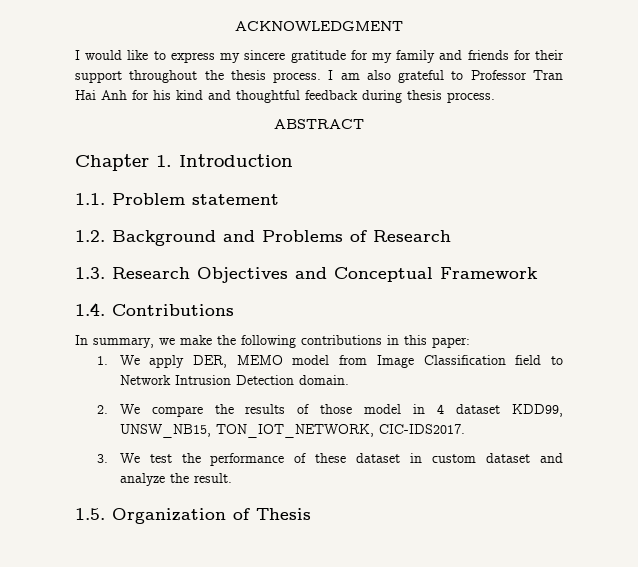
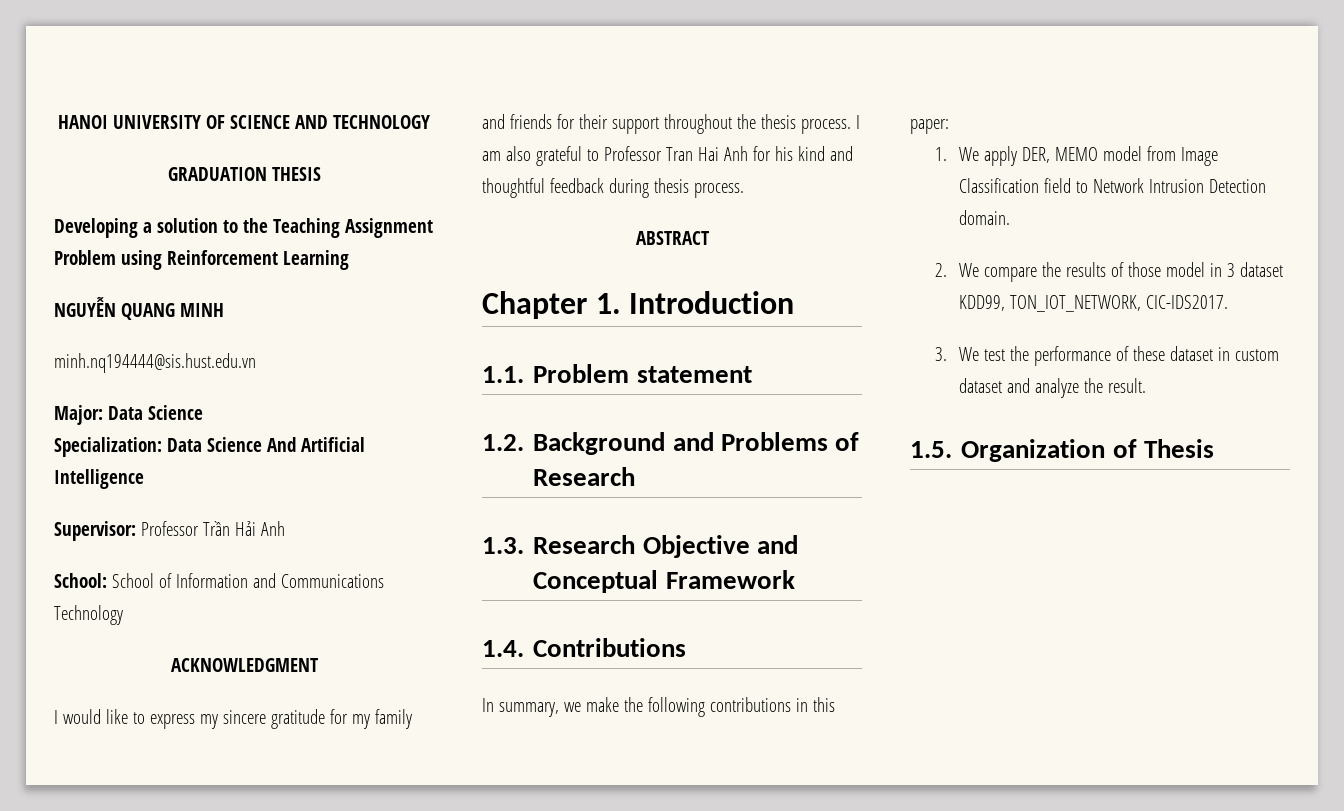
(235, 26) none -> [58,115,430,129] [167,167,321,181] [54,218,433,238] [54,250,349,270] [54,297,224,320] [54,353,256,373] [54,405,203,425] [54,437,365,457] [54,469,144,489] [54,521,285,541] [54,573,384,588] [54,605,123,625] HANOI UNIVERSITY OF SCIENCE AND TECHNOLOGY // GRADUATION THESIS // Developing a solution to the Teaching Assignment Problem using Reinforcement Learning // NGUYỄN QUANG MINH // minh.nq194444@sis.hust.edu.vn // Major: Data Science // Specialization: Data Science And Artificial Intelligence // Supervisor: Professor Trần Hải Anh // School: School of Information and Communications Technology //
[197,267,288,283] Objectives -> [642,535,750,558] Objective
[437,404,445,414] 4 -> [1227,263,1236,277] 3
[119,424,211,438] UNSW_NB15, -> (1006, 303) none

